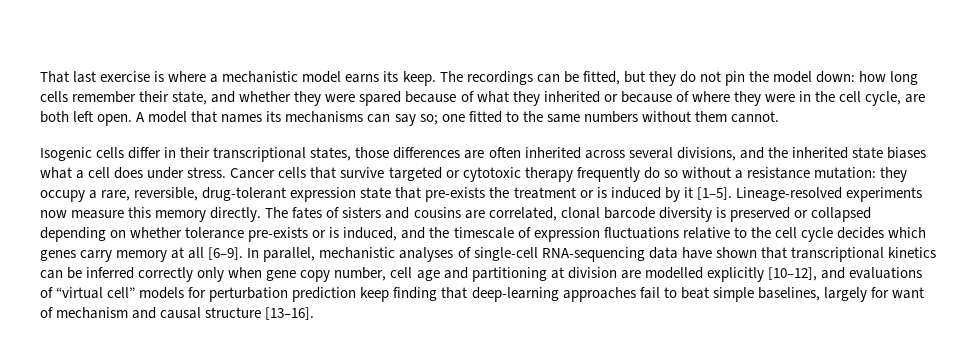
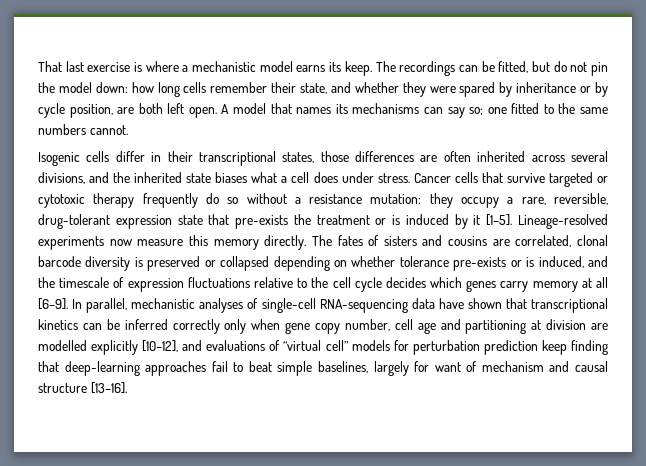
[648,71,676,86] they -> (550, 66) none
[405,91,902,106] because of what they inherited or because of where they were in the cell cycle, -> [499,82,608,97] [38,103,113,118] by inheritance or by cycle position,
[641,111,727,122] without them -> (86, 129) none

